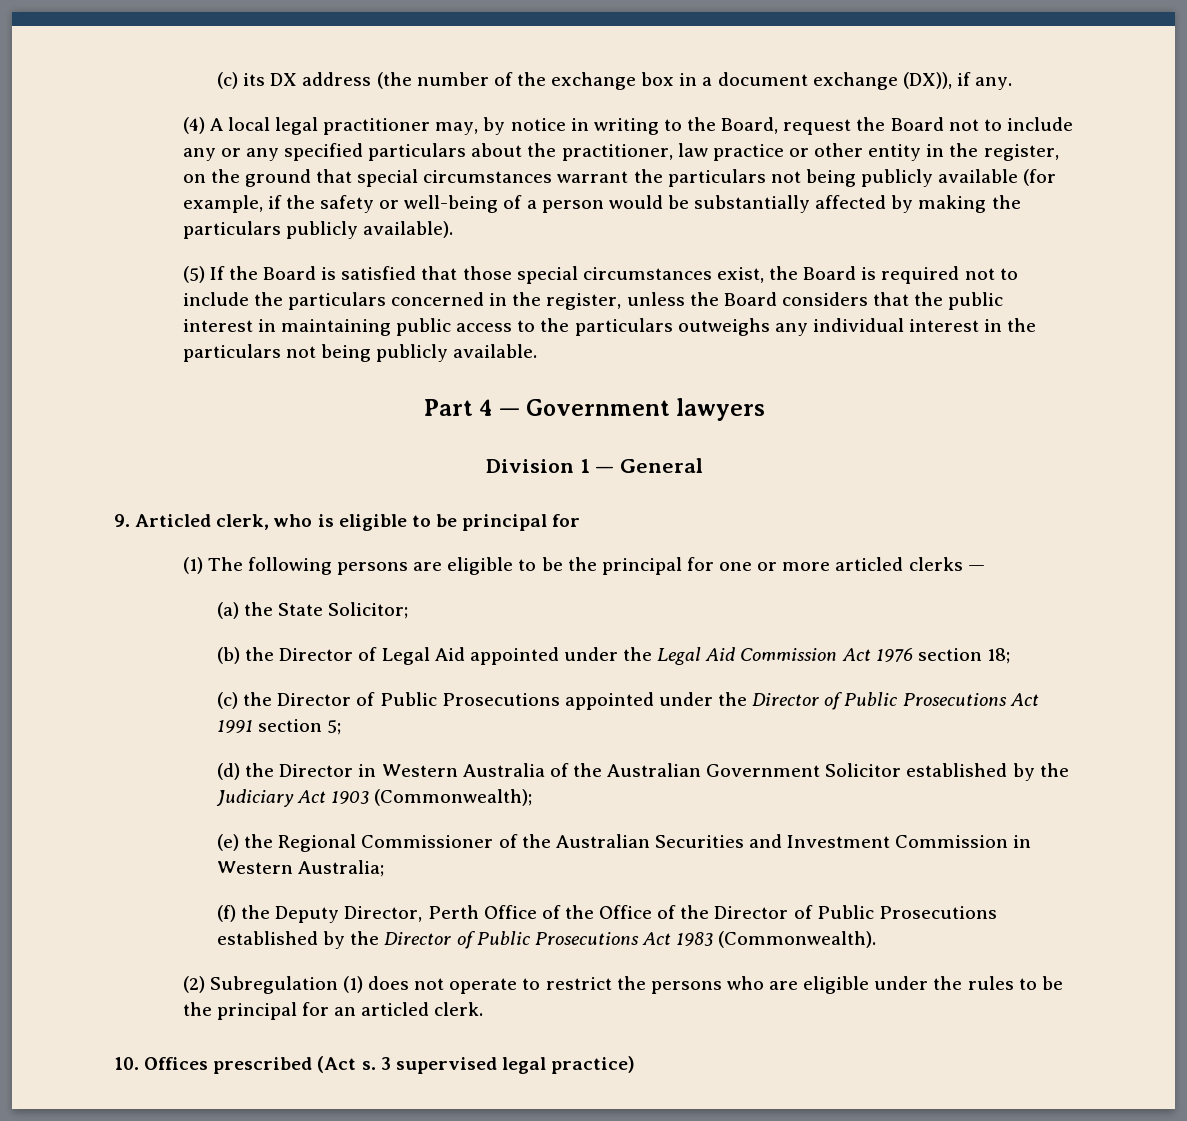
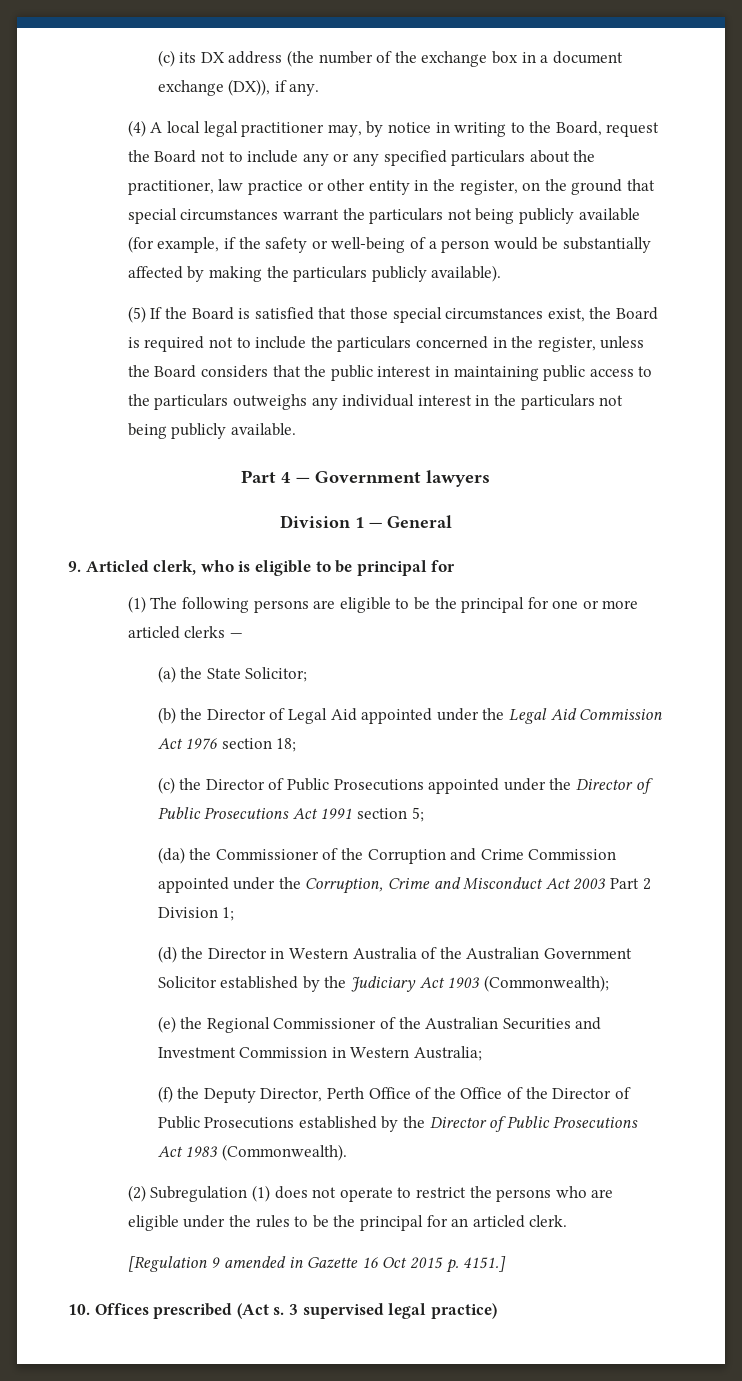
(342, 727) none -> [157,847,617,864] [157,877,651,894] [157,907,235,921] // (da) the Commissioner of the Corruption and Crime Commission appointed under the Corruption, Crime and Misconduct Act 2003 Part 2 Division 1;
(484, 1009) none -> [127,1256,507,1273] // [Regulation 9 amended in Gazette 16 Oct 2015 p. 4151.]

